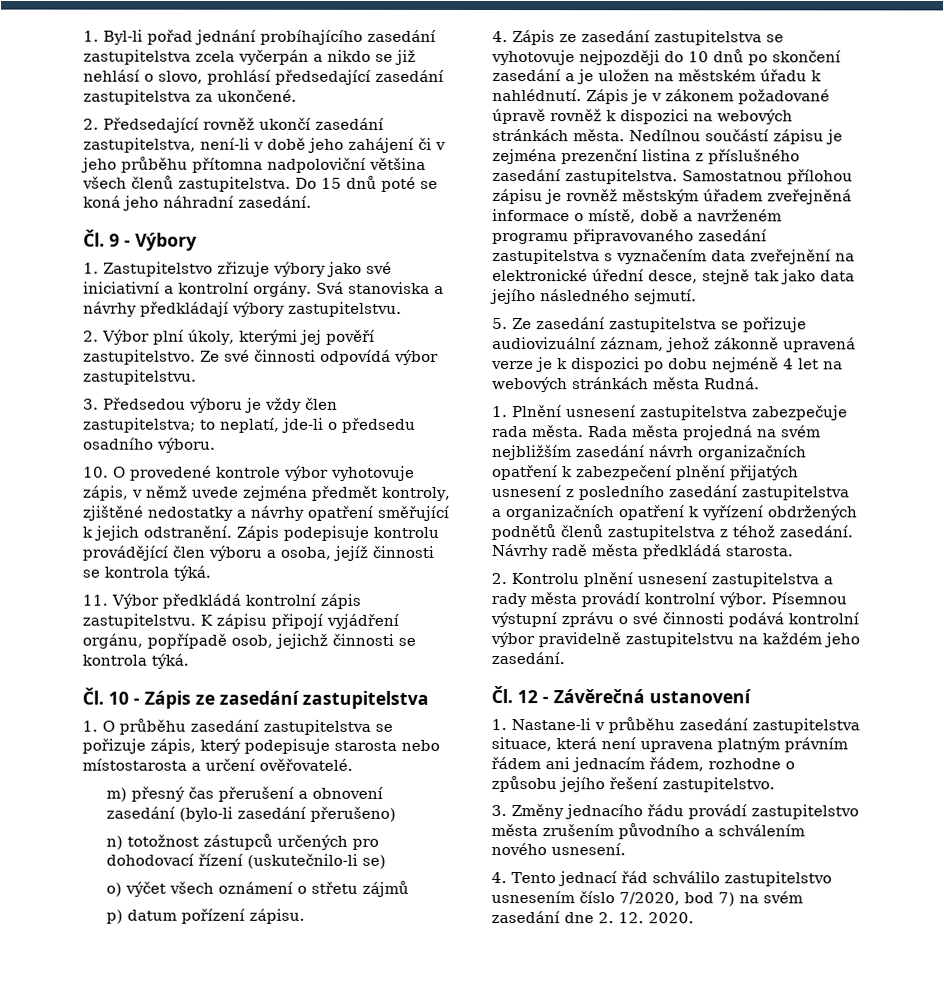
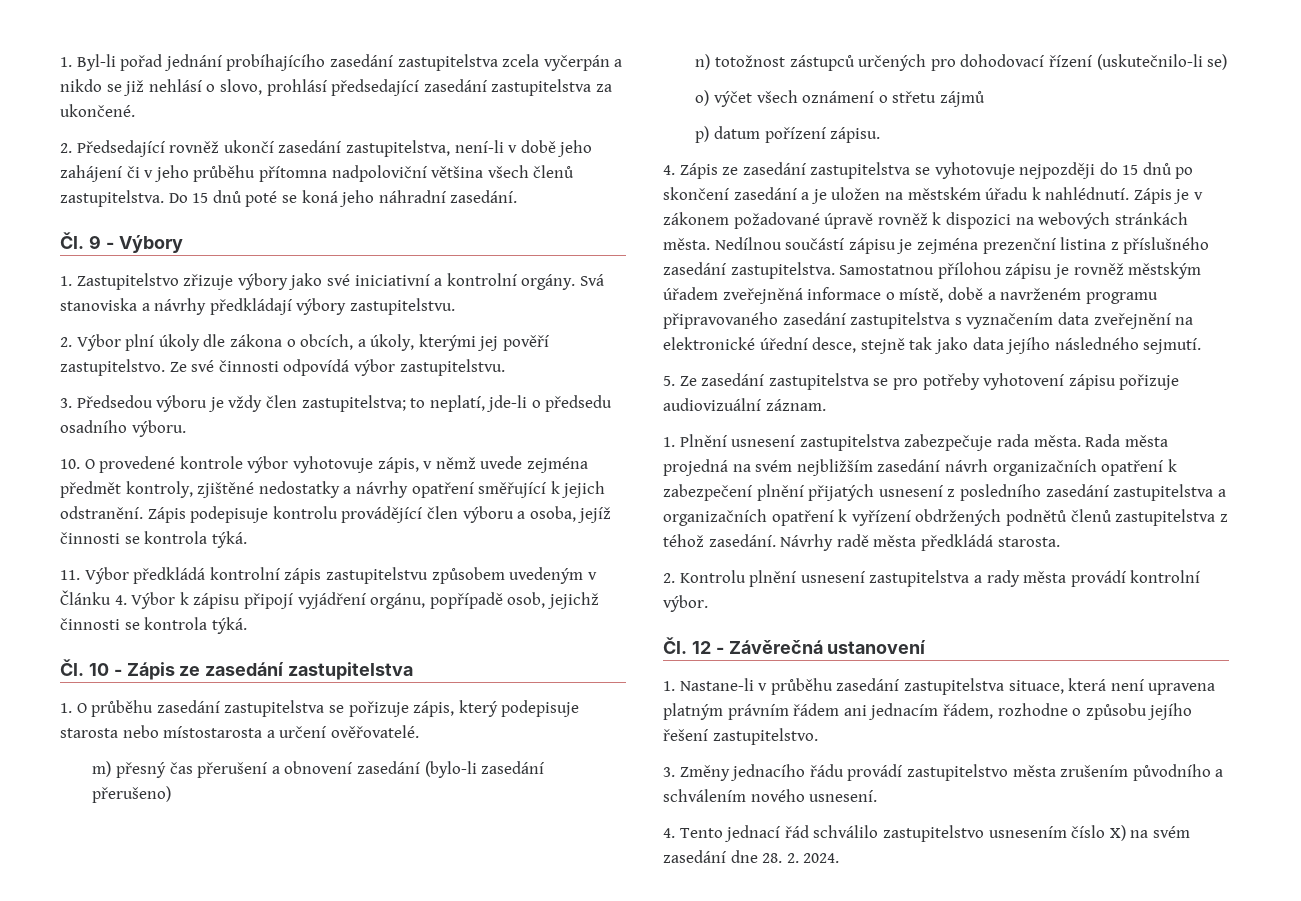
(184, 337) none -> [158,334,366,351] úkoly dle zákona o obcích, a
[82,613,213,629] zastupitelstvu. K -> [325,567,597,584] [60,590,189,609] zastupitelstvu způsobem uvedeným v Článku 4. Výbor k
[688,51,709,63] 10 -> [1122,165,1139,175] 15
[743,317,807,333] [492,337,856,353] [491,357,843,373] [492,377,760,393] pořizuje audiovizuální záznam, jehož zákonně upravená verze je k dispozici po dobu nejméně 4 let na webových stránkách města Rudná. -> [892,373,1180,390] [663,398,826,411] pro potřeby vyhotovení zápisu pořizuje audiovizuální záznam.
[770,592,847,605] [490,612,859,628] [490,632,860,648] [491,652,565,665] Písemnou výstupní zprávu o své činnosti podává kontrolní výbor pravidelně zastupitelstvu na každém jeho zasedání. -> (708, 603) none
[619,892,735,907] 7/2020, bod 7) -> [1109,825,1126,841] X)
[598,912,694,924] 2. 12. 2020. -> [762,853,840,863] 28. 2. 2024.

